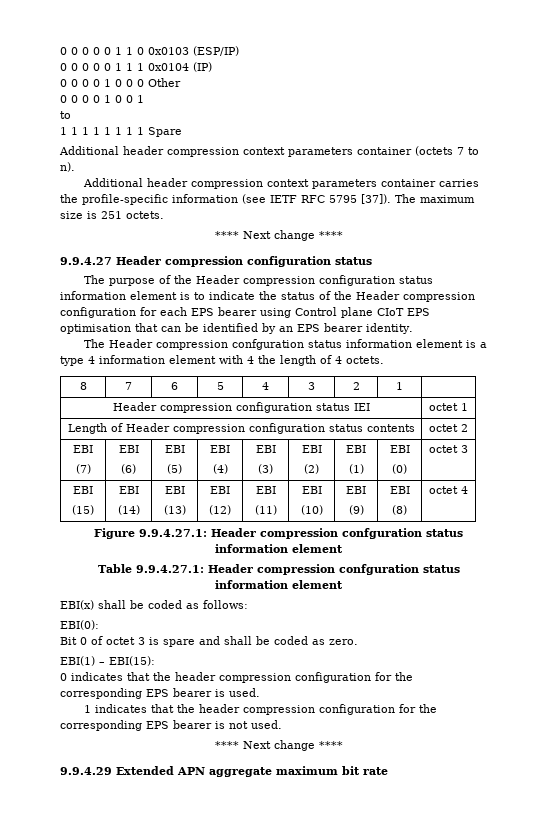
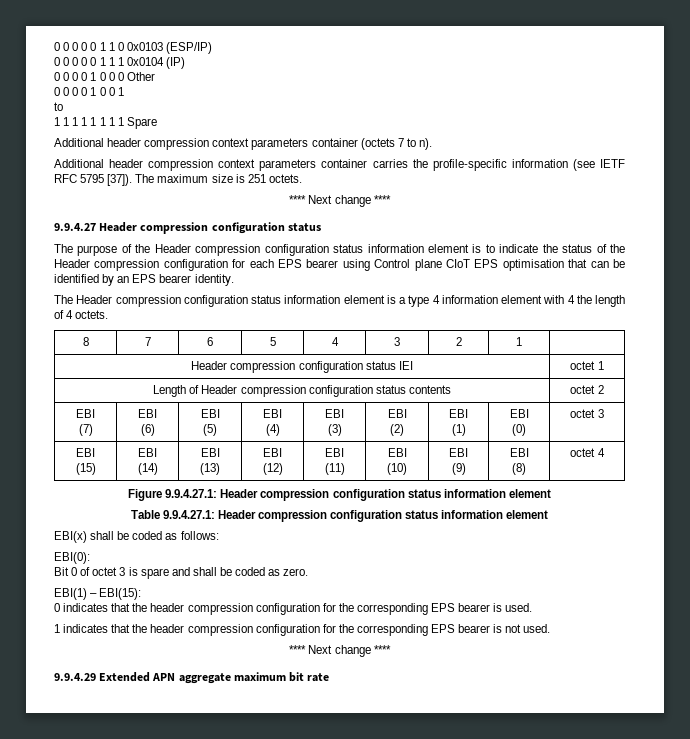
[231,339,304,350] confguration -> [183,295,248,307] configuration
[342,528,422,539] confguration -> [332,489,405,501] configuration
[338,564,419,575] confguration -> [330,510,403,522] configuration

